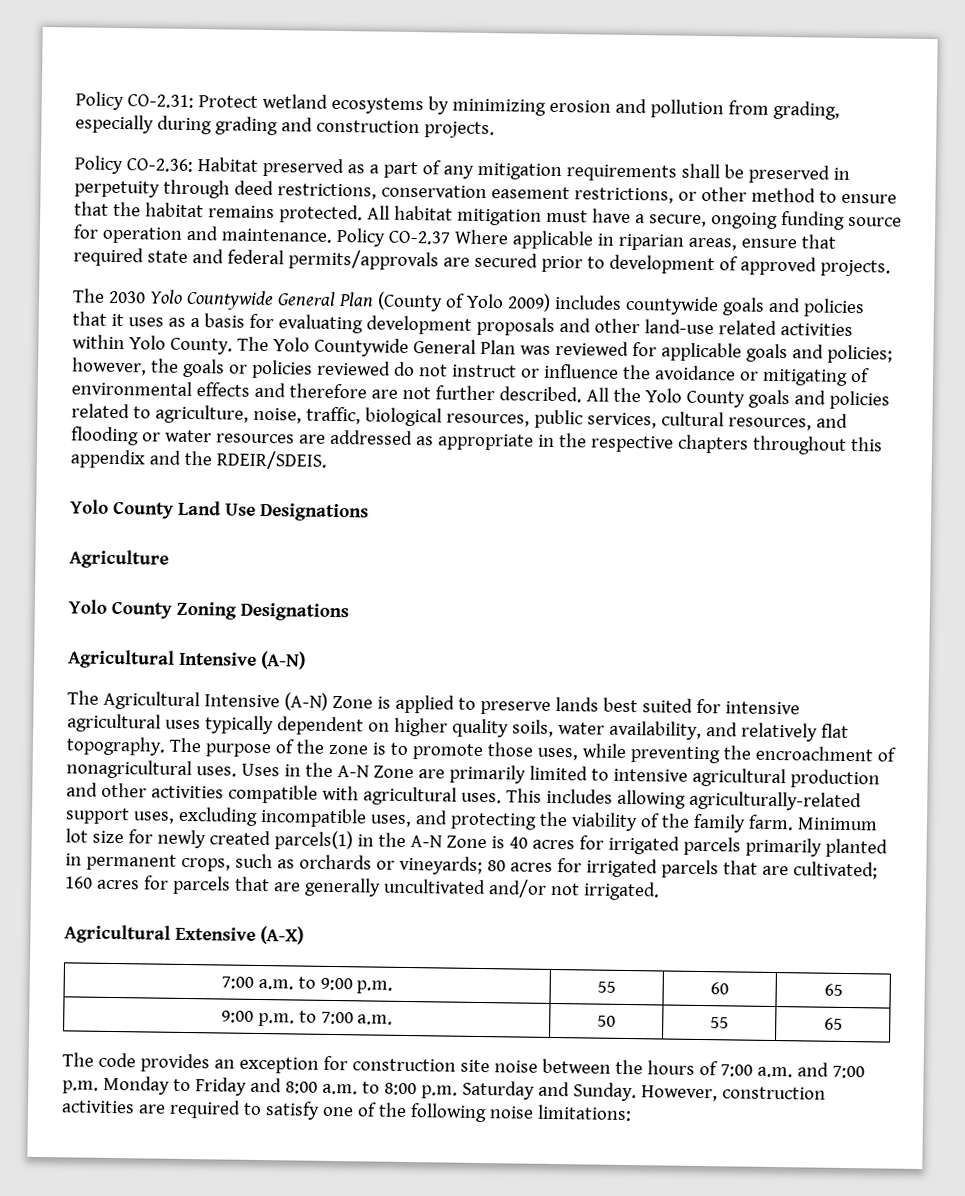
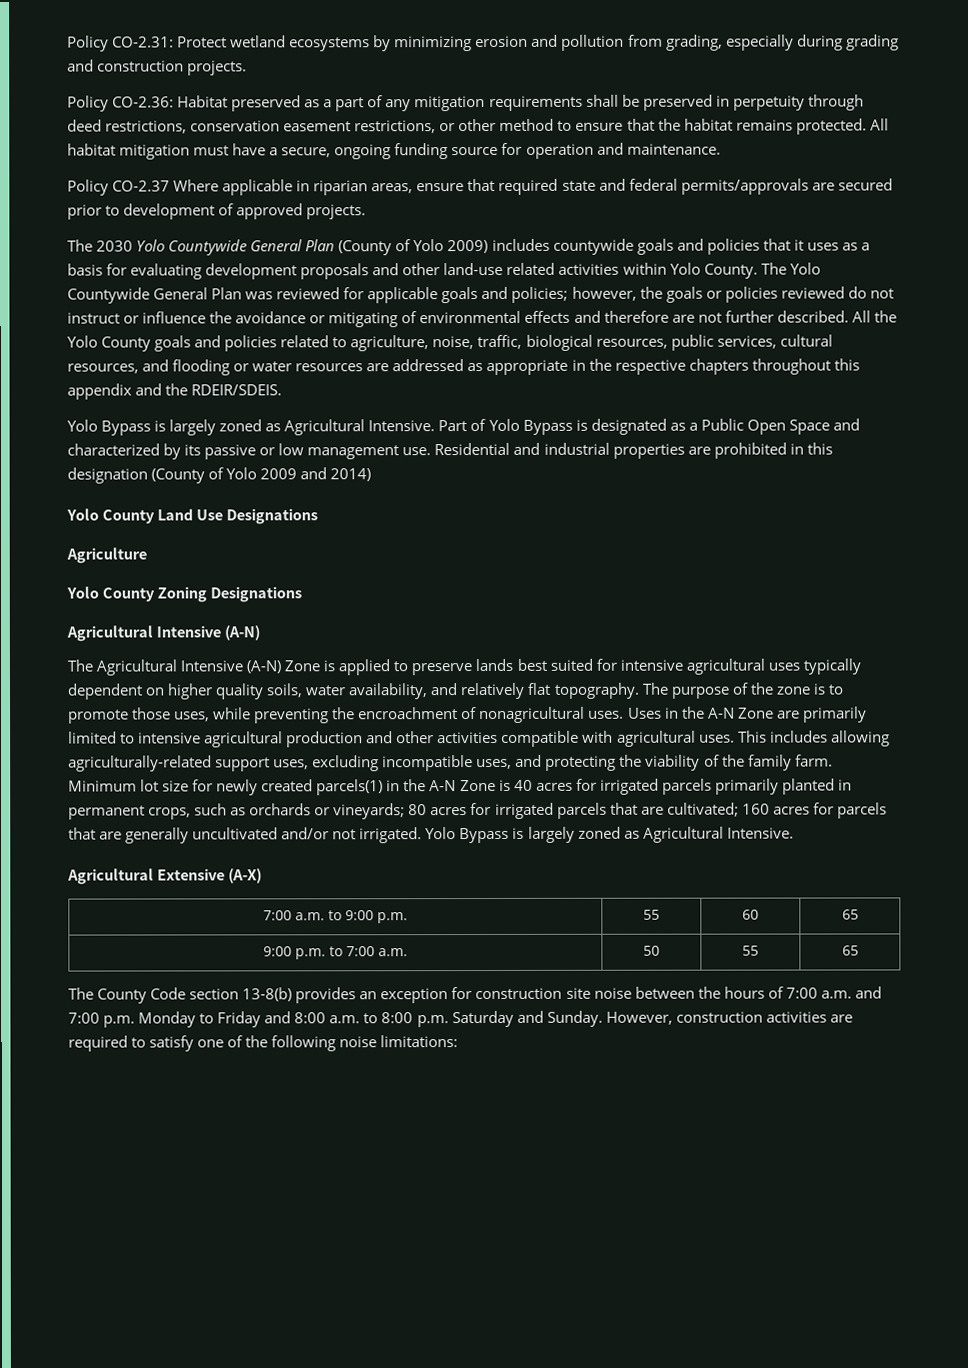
(332, 235) none -> (721, 149) //
(327, 460) none -> [67,418,860,436] [67,442,833,460] [67,467,372,484] // Yolo Bypass is largely zoned as Agricultural Intensive. Part of Yolo Bypass is designated as a Public Open Space and characterized by its passive or low management use. Residential and industrial properties are prohibited in this designation (County of Yolo 2009 and 2014)
(660, 891) none -> [425,826,794,844] Yolo Bypass is largely zoned as Agricultural Intensive.
[97,1052,136,1068] code -> [97,987,293,1004] County Code section 13-8(b)

